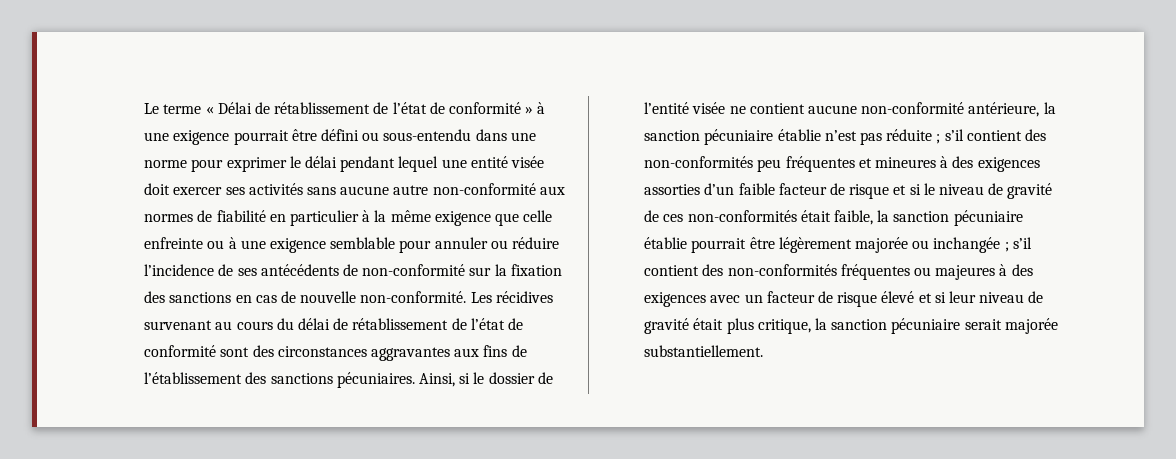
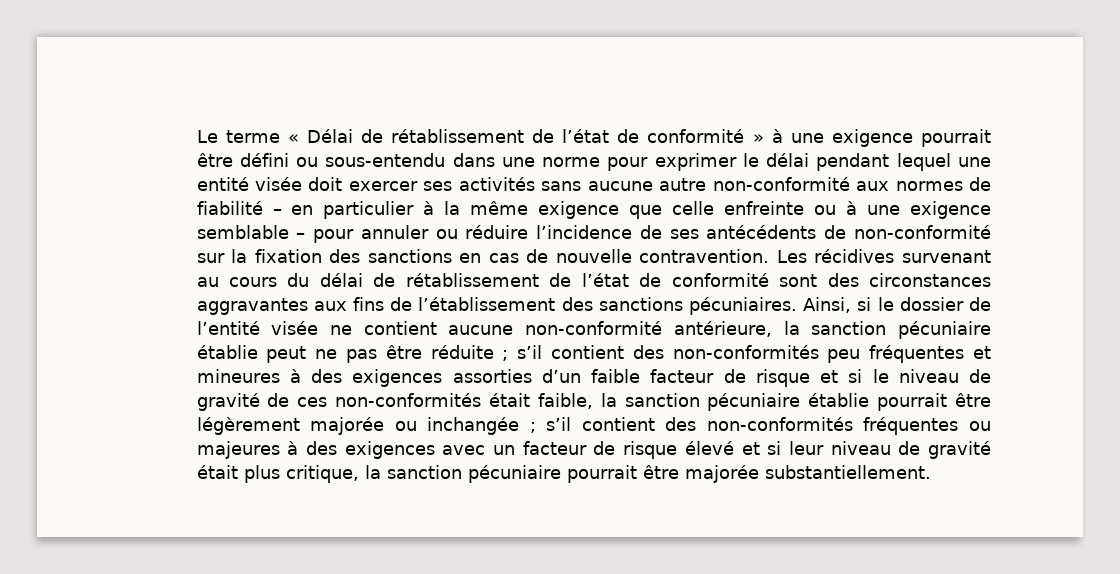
(266, 216) none -> [272,209,282,215] –
(396, 243) none -> [296,233,306,239] –
[360,291,467,303] non-conformité. -> [639,249,770,263] contravention.
[824,130,882,145] n’est pas -> [266,345,422,363] peut ne pas être
[964,319,1002,330] serait -> [566,465,679,483] pourrait être

